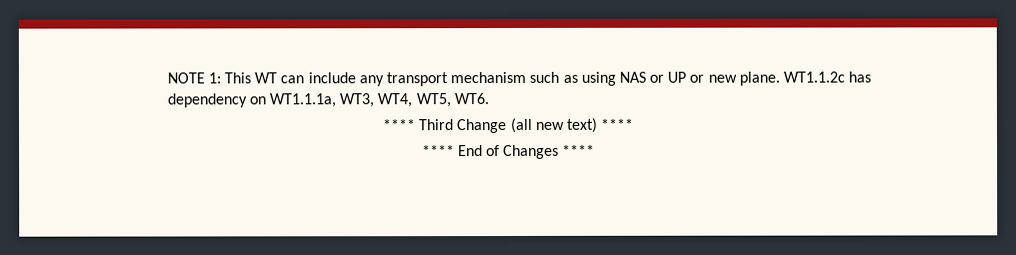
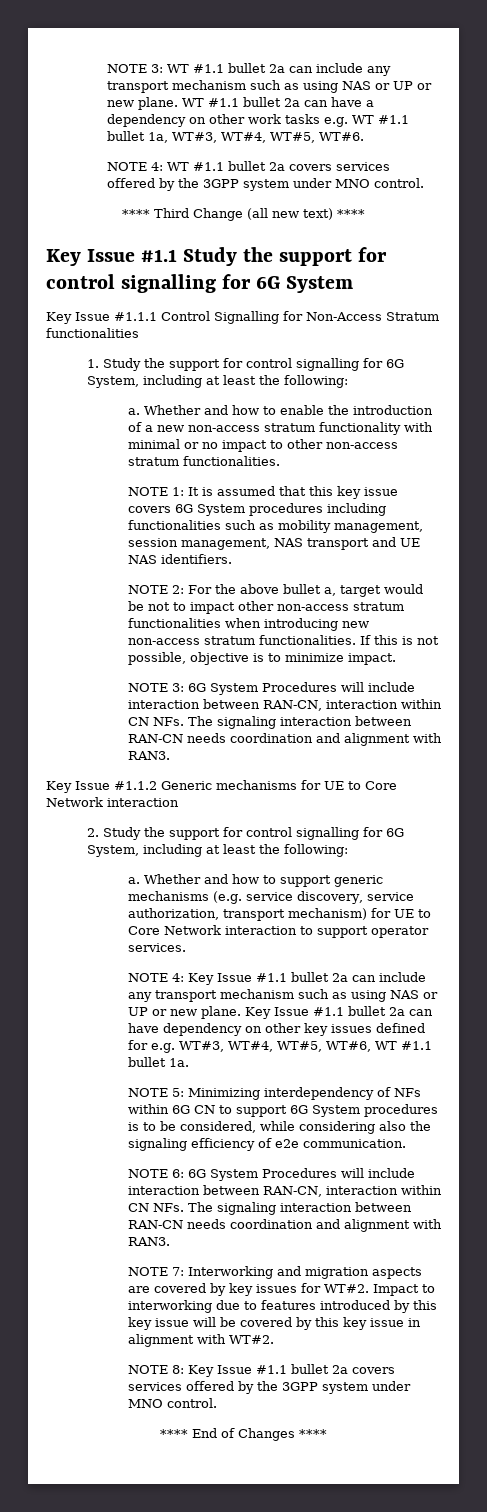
[166,72,278,84] NOTE 1: This WT -> [107,63,286,73] NOTE 3: WT #1.1 bullet 2a
[783,71,872,83] [166,93,489,108] WT1.1.2c has dependency on WT1.1.1a, WT3, WT4, WT5, WT6. -> [182,97,375,107] [107,114,410,127] [107,131,365,143] [107,161,391,171] [107,178,425,191] WT #1.1 bullet 2a can have a dependency on other work tasks e.g. WT #1.1 bullet 1a, WT#3, WT#4, WT#5, WT#6. // NOTE 4: WT #1.1 bullet 2a covers services offered by the 3GPP system under MNO control.
(635, 124) none -> [46,247,388,266] [46,274,354,293] [46,311,439,324] [46,328,139,338] [86,358,404,371] [86,375,348,388] [127,405,433,415] [127,422,433,435] [127,439,398,452] [127,456,280,466] [127,486,398,499] [127,503,386,516] [127,520,423,533] [127,537,420,550] [127,554,232,564] [127,584,423,597] [127,601,404,614] [127,618,369,631] [127,635,439,645] [127,652,396,665] [127,682,415,695] [127,699,442,711] [127,716,412,729] [127,733,442,746] [127,751,170,760] [46,780,397,793] [46,797,179,807] [86,827,404,840] [86,844,348,857] [127,874,383,887] [127,891,414,904] [127,908,431,921] [127,925,429,938] [127,943,186,952] [127,972,426,985] [127,989,438,1002] [127,1006,433,1019] [127,1023,425,1036] [127,1040,432,1053] [127,1057,189,1067] [127,1087,421,1100] [127,1104,438,1117] [127,1121,431,1134] [127,1138,406,1151] [127,1168,415,1181] [127,1185,442,1197] [127,1202,412,1215] [127,1219,442,1232] [127,1237,170,1246] [127,1266,422,1279] [127,1283,435,1296] [127,1300,437,1313] [127,1317,421,1330] [127,1334,274,1347] [127,1364,395,1377] [127,1381,411,1394] [127,1398,217,1408] // Key Issue #1.1 Study the support for control signalling for 6G System // Key Issue #1.1.1 Control Signalling for Non-Access Stratum functionalities // 1. Study the support for control signalling for 6G System, including at least the following: // a. Whether and how to enable the introduction of a new non-access stratum functionality with minimal or no impact to other non-access stratum functionalities. // NOTE 1: It is assumed that this key issue covers 6G System procedures including functionalities such as mobility management, session management, NAS transport and UE NAS identifiers. // NOTE 2: For the above bullet a, target would be not to impact other non-access stratum functionalities when introducing new non-access stratum functionalities. If this is not possible, objective is to minimize impact. // NOTE 3: 6G System Procedures will include interaction between RAN-CN, interaction within CN NFs. The signaling interaction between RAN-CN needs coordination and alignment with RAN3. // Key Issue #1.1.2 Generic mechanisms for UE to Core Network interaction // 2. Study the support for control signalling for 6G System, including at least the following: // a. Whether and how to support generic mechanisms (e.g. service discovery, service authorization, transport mechanism) for UE to Core Network interaction to support operator services. // NOTE 4: Key Issue #1.1 bullet 2a can include any transport mechanism such as using NAS or UP or new plane. Key Issue #1.1 bullet 2a can have dependency on other key issues defined for e.g. WT#3, WT#4, WT#5, WT#6, WT #1.1 bullet 1a. // NOTE 5: Minimizing interdependency of NFs within 6G CN to support 6G System procedures is to be considered, while considering also the signaling efficiency of e2e communication. // NOTE 6: 6G System Procedures will include interaction between RAN-CN, interaction within CN NFs. The signaling interaction between RAN-CN needs coordination and alignment with RAN3. // NOTE 7: Interworking and migration aspects are covered by key issues for WT#2. Impact to interworking due to features introduced by this key issue will be covered by this key issue in alignment with WT#2. // NOTE 8: Key Issue #1.1 bullet 2a covers services offered by the 3GPP system under MNO control.

